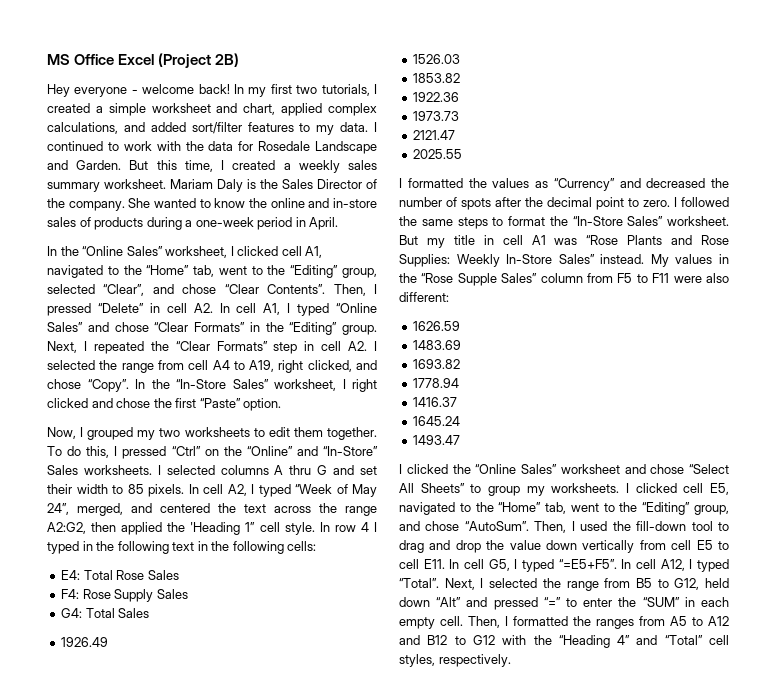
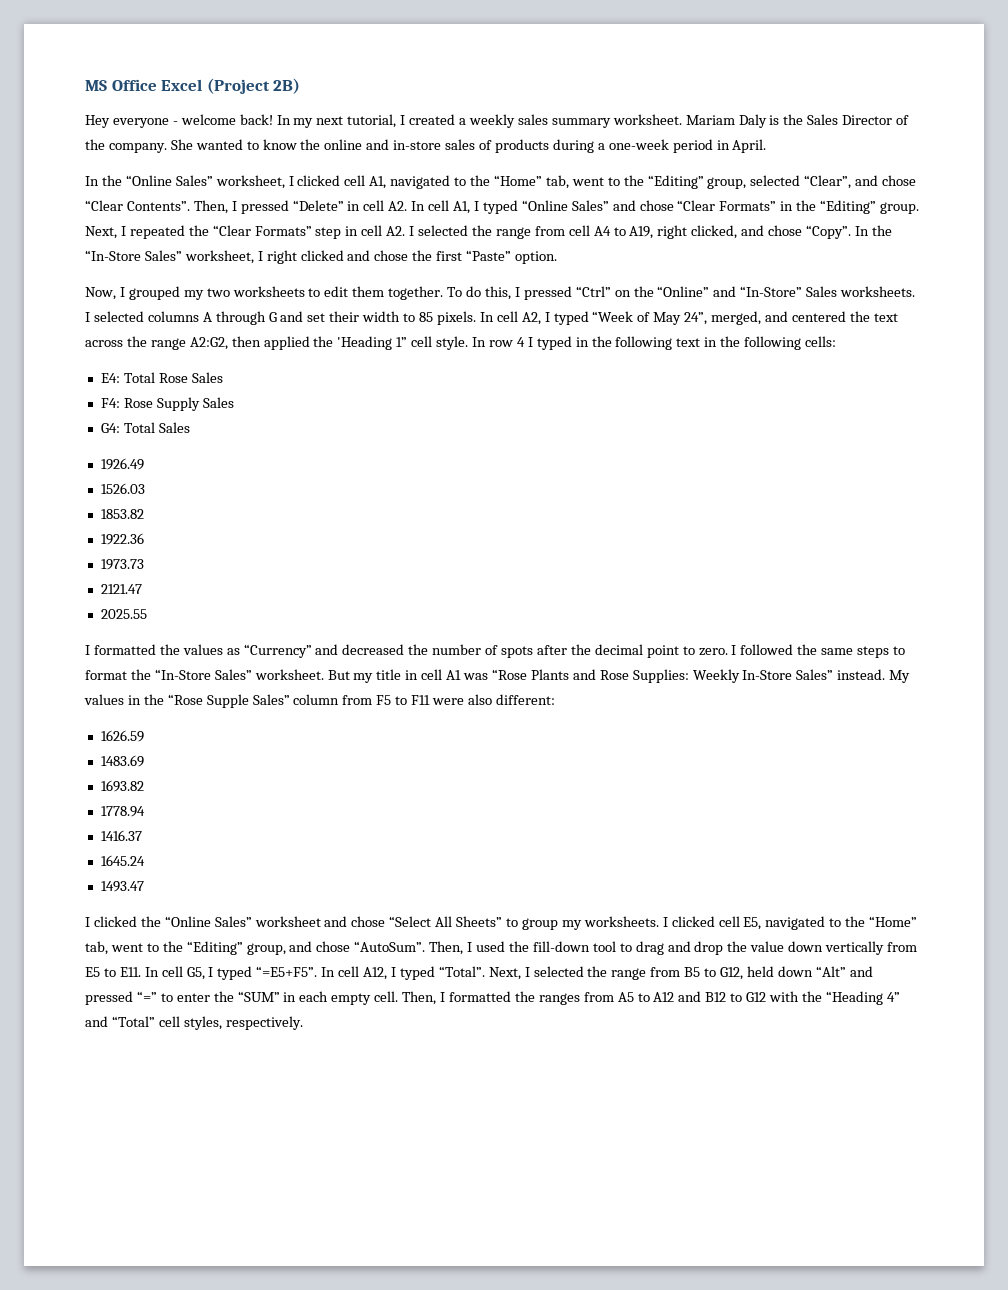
[270,84,377,96] [47,103,377,116] [47,122,377,135] [47,141,377,154] [47,160,213,172] first two tutorials, I created a simple worksheet and chart, applied complex calculations, and added sort/filter features to my data. I continued to work with the data for Rosedale Landscape and Garden. But this time, -> [316,114,397,128] next tutorial,
[289,465,312,475] thru -> [215,311,266,325] through
[671,540,692,550] cell -> (918, 947) none
[399,559,419,569] cell -> (116, 972) none

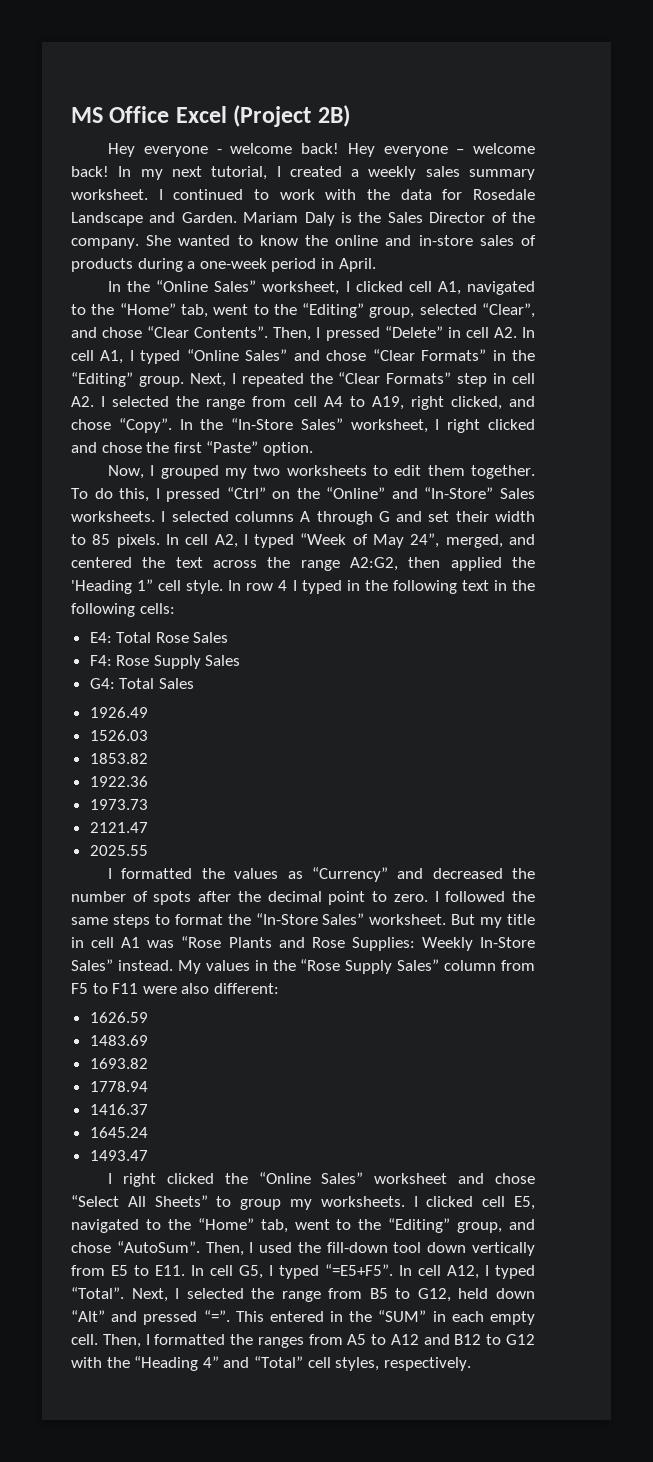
(273, 119) none -> [347,143,535,157] [71,166,109,177] Hey everyone – welcome back!
(682, 119) none -> [158,189,535,200] [71,212,237,226] I continued to work with the data for Rosedale Landscape and Garden.
[206,694,249,708] Supple -> [345,960,393,974] Supply
(90, 922) none -> [122,1173,156,1187] right
[619,941,785,955] to drag and drop the value -> (422, 1247) none
[136,991,210,1002] “=” to enter -> [203,1310,344,1322] “=”. This entered in

